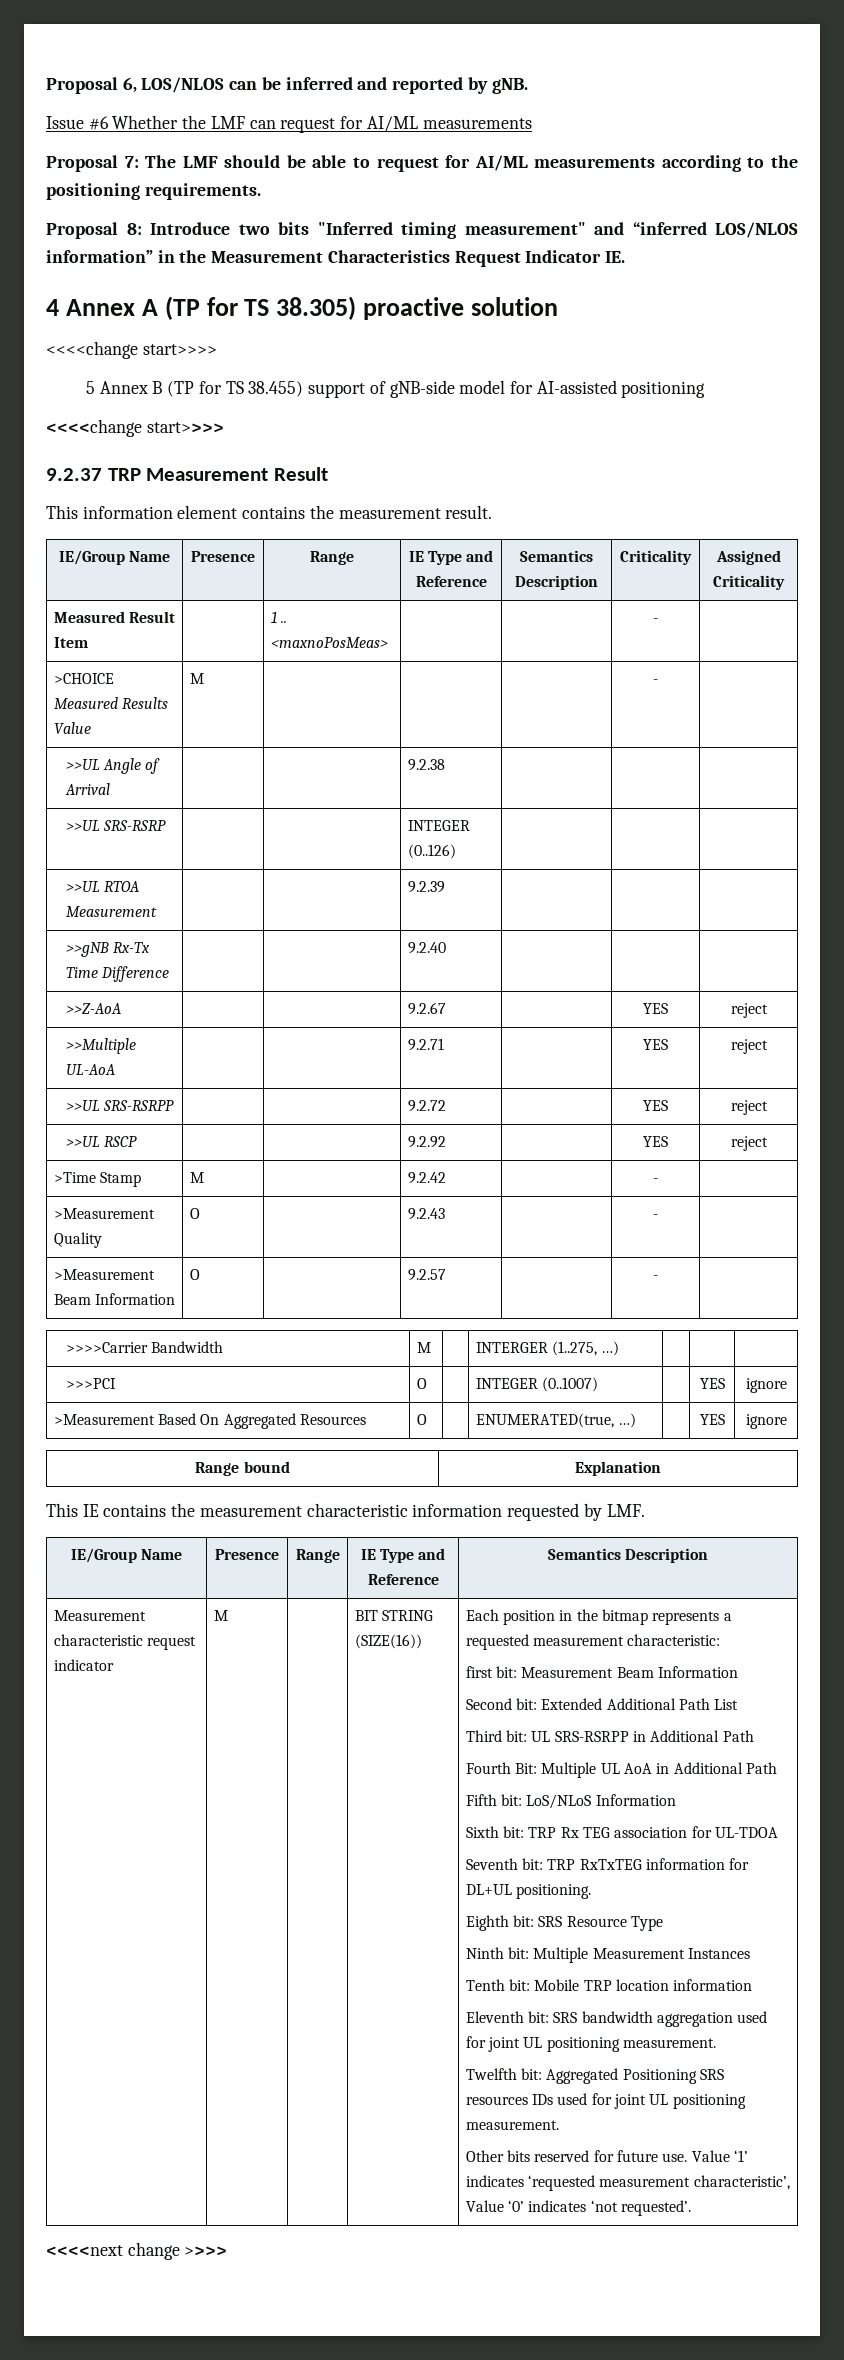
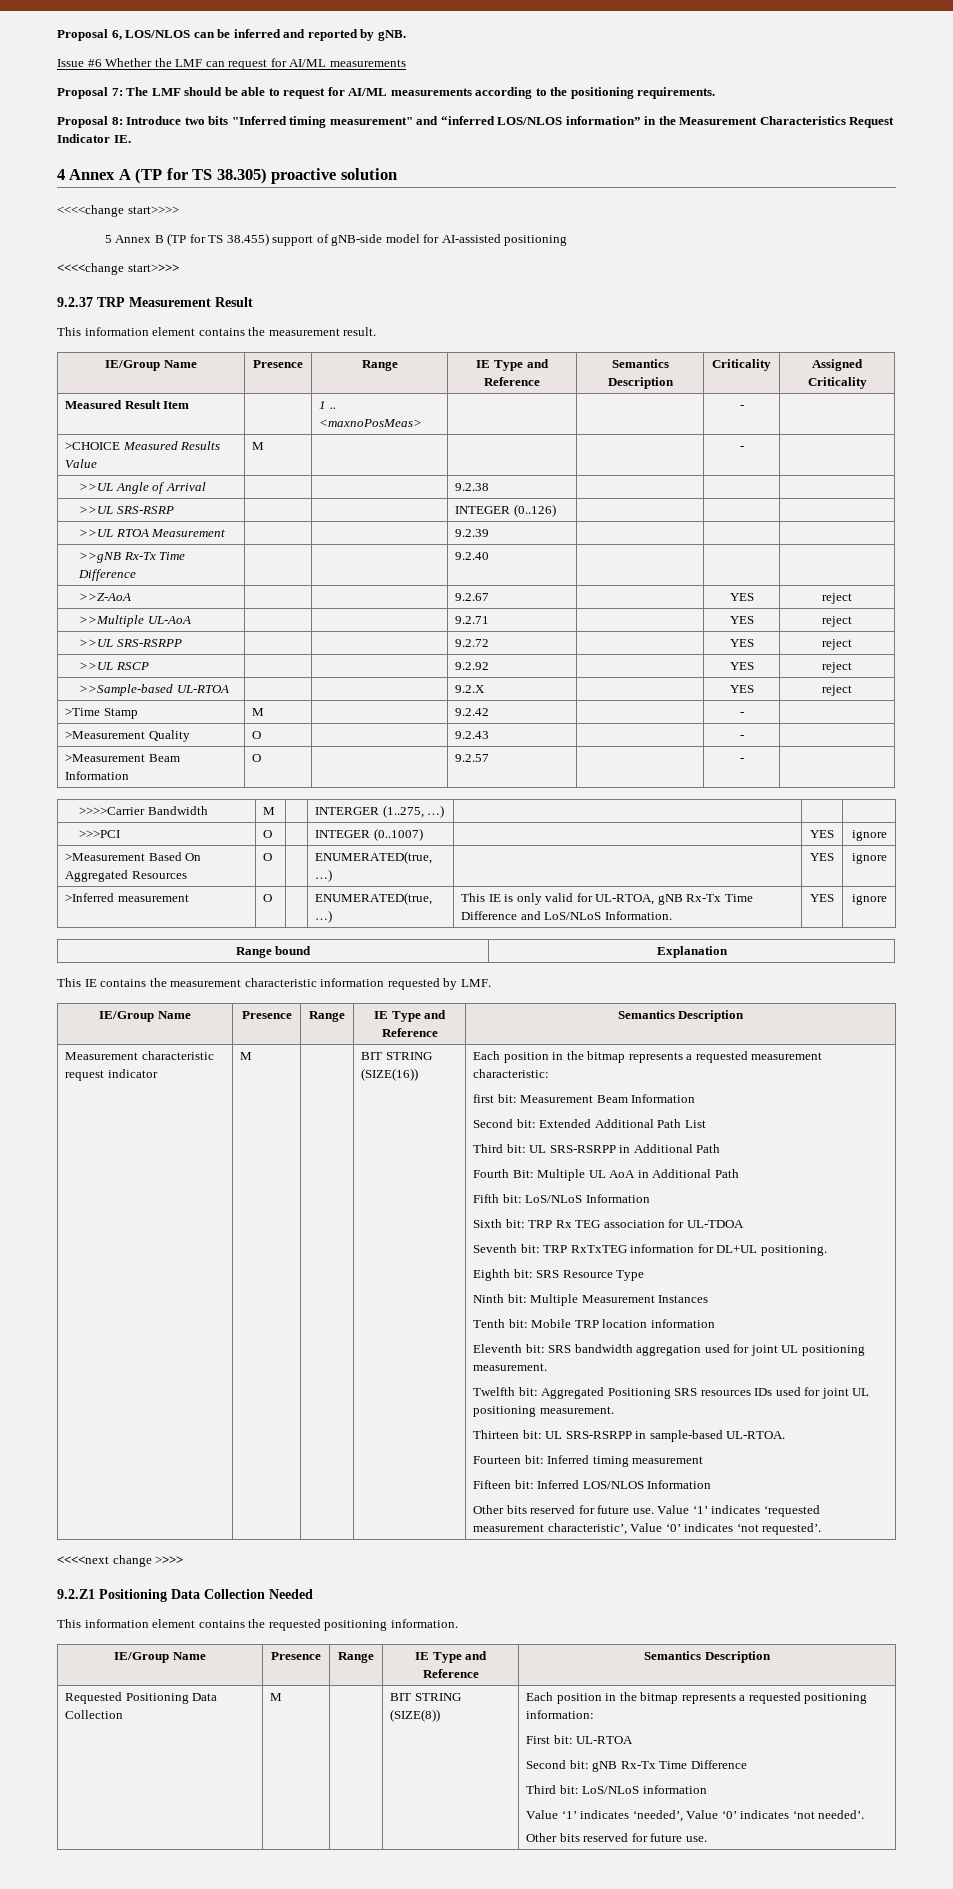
(768, 1143) none -> [79,684,229,696] [455,685,486,693] [729,685,754,693] [822,685,852,696] // >>Sample-based UL-RTOA | | | 9.2.X | | YES | reject
(787, 1421) none -> [65,893,189,902] [263,894,273,902] [315,892,433,905] [315,910,333,923] [461,893,753,905] [461,911,672,920] [810,894,834,902] [851,894,887,905] // >Inferred measurement | O | | ENUMERATED(true, …) | This IE is only valid for UL-RTOA, gNB Rx-Tx Time Difference and LoS/NLoS Information. | YES | ignore
(559, 2125) none -> [473,1430,786,1442] [473,1455,704,1467] [473,1480,712,1489] // Thirteen bit: UL SRS-RSRPP in sample-based UL-RTOA. // Fourteen bit: Inferred timing measurement // Fifteen bit: Inferred LOS/NLOS Information
(228, 2251) none -> [57,1589,313,1602] [57,1619,458,1631] [114,1652,206,1663] [271,1652,321,1660] [338,1652,374,1663] [414,1651,488,1663] [422,1669,479,1678] [644,1651,771,1663] [65,1692,218,1704] [65,1710,124,1719] [270,1693,283,1701] [390,1693,461,1701] [390,1709,441,1722] [526,1692,868,1704] [526,1710,595,1719] [526,1735,634,1744] [526,1760,747,1772] [526,1785,707,1794] [526,1810,865,1822] [526,1833,707,1842] // 9.2.Z1 Positioning Data Collection Needed // This information element contains the requested positioning information. // IE/Group Name | Presence | Range | IE Type and Reference | Semantics Description // Requested Positioning Data Collection | M | | BIT STRING (SIZE(8)) | Each position in the bitmap represents a requested positioning information: // First bit: UL-RTOA // Second bit: gNB Rx-Tx Time Difference // Third bit: LoS/NLoS information // Value ‘1’ indicates ‘needed’, Value ‘0’ indicates ‘not needed’. // Other bits reserved for future use.

